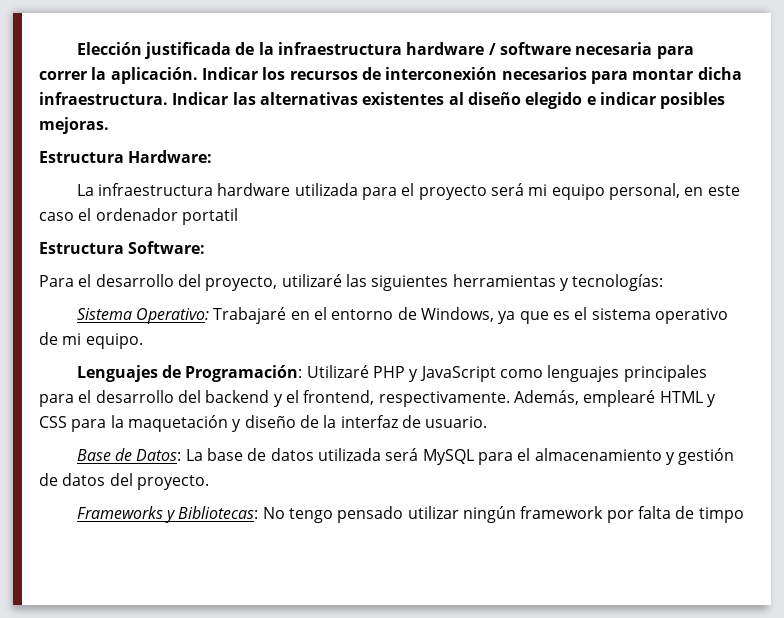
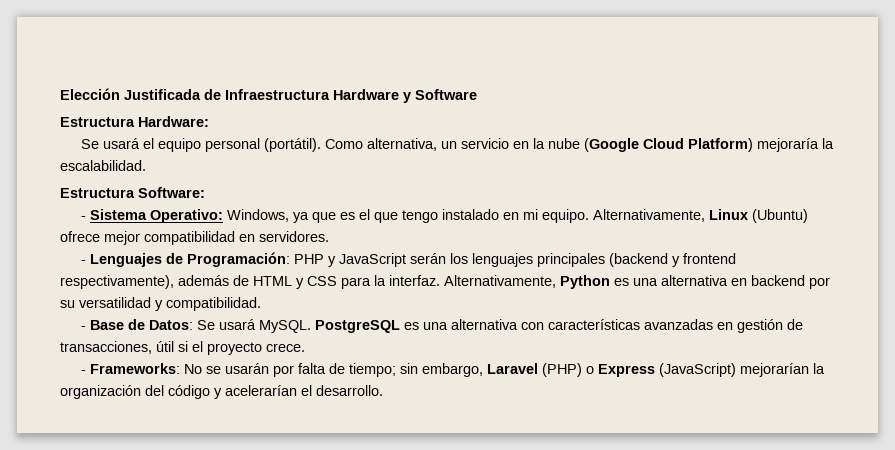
[144,42,694,59] [39,67,742,84] [39,92,726,109] [39,117,109,134] [39,150,213,163] [76,183,740,200] [39,208,238,225] [39,241,206,254] [39,274,664,291] [76,307,417,324] justificada de la infraestructura hardware / software necesaria para correr la aplicación. Indicar los recursos de interconexión necesarios para montar dicha infraestructura. Indicar las alternativas existentes al diseño elegido e indicar posibles mejoras. // Estructura Hardware: // La infraestructura hardware utilizada para el proyecto será mi equipo personal, en este caso el ordenador portatil // Estructura Software: // Para el desarrollo del proyecto, utilizaré las siguientes herramientas y tecnologías: // Sistema Operativo: Trabajaré en el entorno de -> [124,89,477,103] [60,116,209,127] [80,138,834,152] [60,160,146,171] [60,187,205,198] [80,209,223,223] Justificada de Infraestructura Hardware y Software // Estructura Hardware: // Se usará el equipo personal (portátil). Como alternativa, un servicio en la nube (Google Cloud Platform) mejoraría la escalabilidad. // Estructura Software: // - Sistema Operativo:
[591,308,728,324] [39,332,143,349] sistema operativo de mi equipo. // -> [373,209,808,223] [60,231,329,245] [80,260,86,264] que tengo instalado en mi equipo. Alternativamente, Linux (Ubuntu) ofrece mejor compatibilidad en servidores. // -
[306,365,369,378] Utilizaré -> (290, 259) none
[499,365,707,382] [39,390,656,407] como lenguajes principales para el desarrollo del backend y el frontend, respectivamente. Además, emplearé -> [409,253,736,267] [60,275,249,289] serán los lenguajes principales (backend y frontend respectivamente), además de
[127,415,488,432] [76,448,735,465] [39,473,209,490] [76,506,744,523] maquetación y diseño de la interfaz de usuario. // Base de Datos: La base de datos utilizada será MySQL para el almacenamiento y gestión de datos del proyecto. // Frameworks y Bibliotecas: No tengo pensado utilizar ningún framework por falta de timpo -> [389,275,830,289] [60,297,261,311] [80,319,803,333] [60,341,305,355] [80,363,825,377] [60,385,383,399] interfaz. Alternativamente, Python es una alternativa en backend por su versatilidad y compatibilidad. // - Base de Datos: Se usará MySQL. PostgreSQL es una alternativa con características avanzadas en gestión de transacciones, útil si el proyecto crece. // - Frameworks: No se usarán por falta de tiempo; sin embargo, Laravel (PHP) o Express (JavaScript) mejorarían la organización del código y acelerarían el desarrollo.

